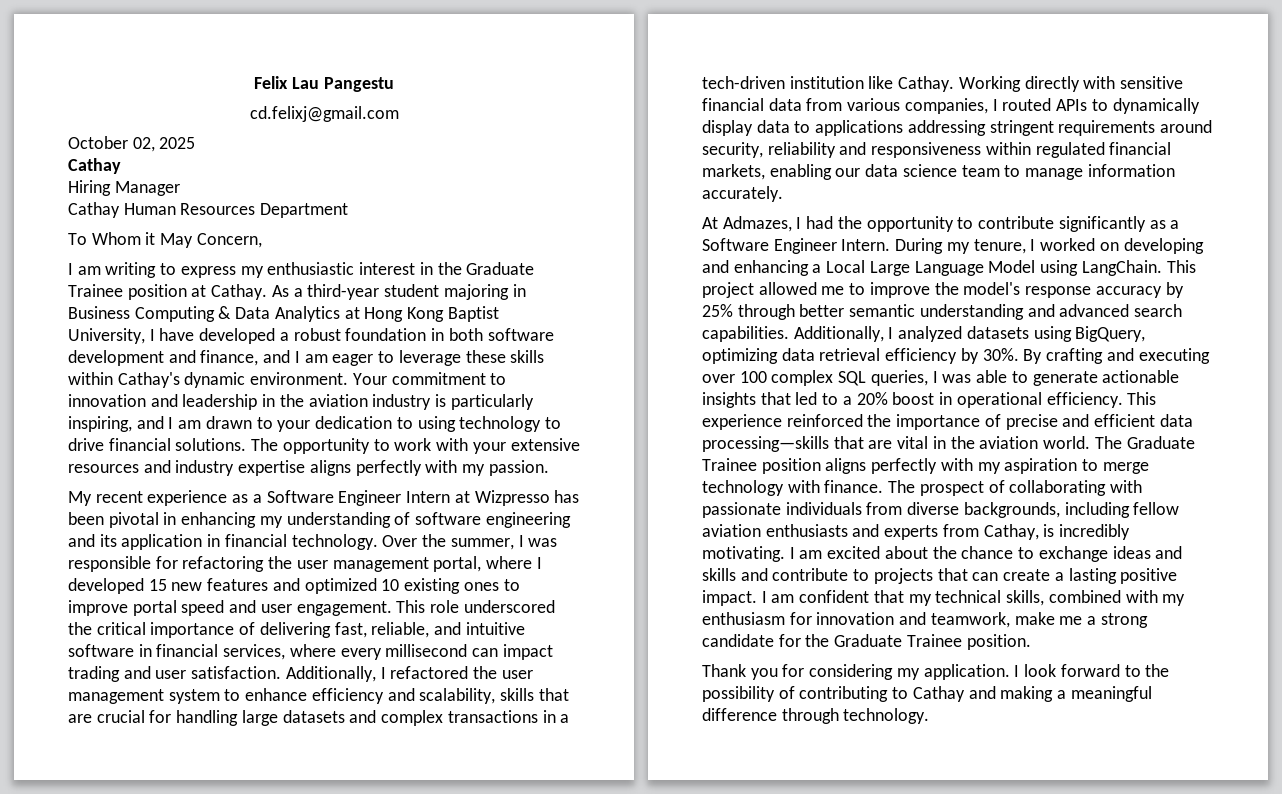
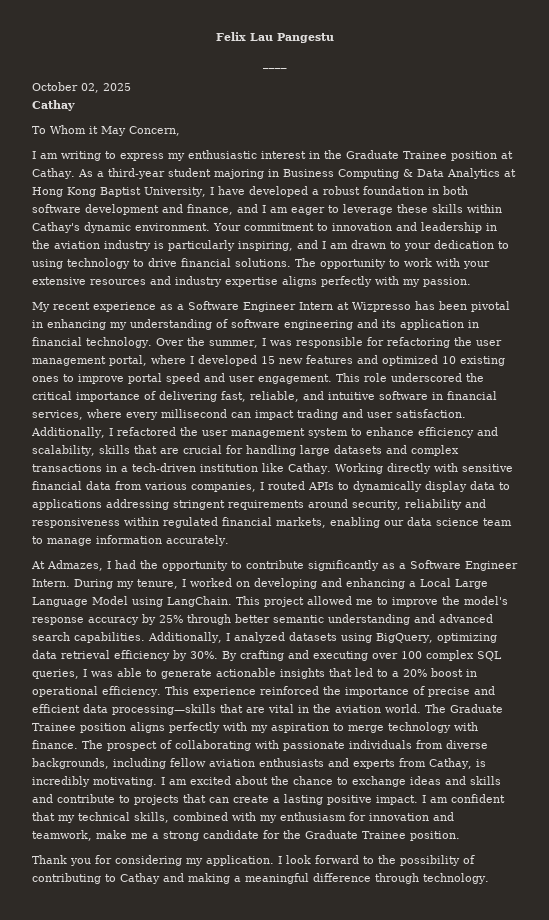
[249,106,399,122] cd.felixj@gmail.com -> [262,66,287,69] ____
[68,180,180,196] [68,202,349,218] // Hiring Manager // Cathay Human Resources Department -> (75, 105) none

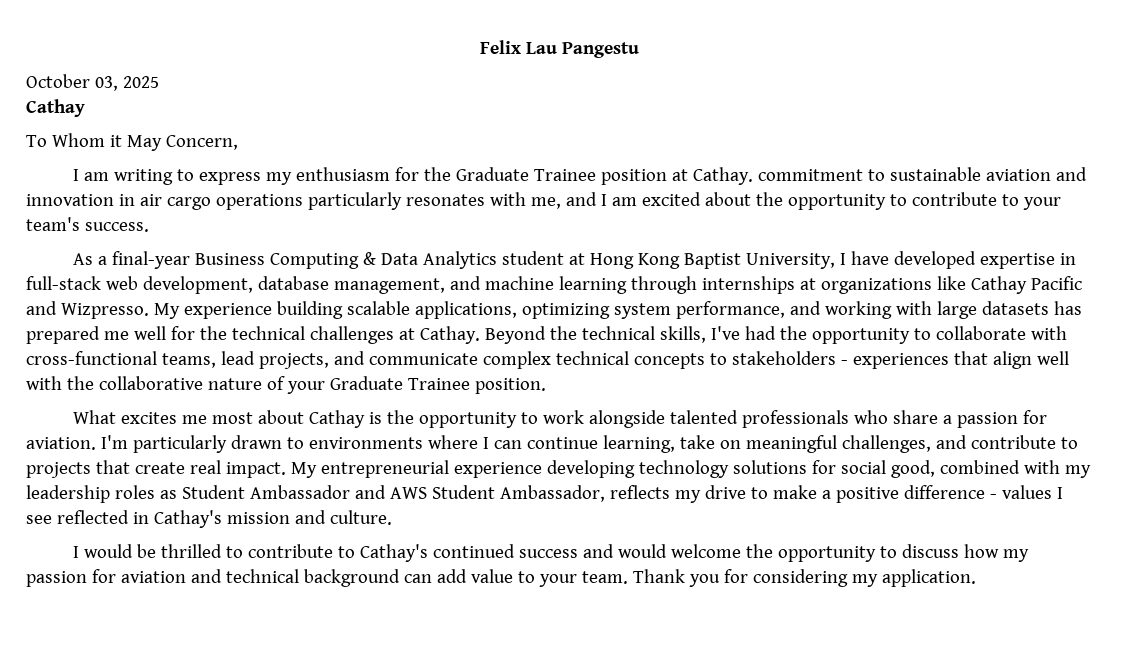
[262,66,287,69] // ____ -> (639, 50) none
[81,83,99,93] 02, -> [94,76,118,91] 03,
[188,150,320,159] enthusiastic interest in -> [296,167,420,181] enthusiasm for
[77,168,279,179] As a third-year student majoring in -> [758,167,1088,181] [26,192,1061,210] [26,217,149,232] [73,251,191,269] commitment to sustainable aviation and innovation in air cargo operations particularly resonates with me, and I am excited about the opportunity to contribute to your team's success. // As a final-year
(500, 173) none -> [502,251,565,265] student
[311,186,468,195] [32,204,502,215] [32,222,497,233] [32,240,509,251] [32,258,490,269] [32,276,471,287] [32,301,510,312] [32,319,479,330] [32,337,502,348] [32,355,505,366] [32,373,484,384] [32,391,497,402] [32,409,466,420] [31,427,498,438] [32,445,459,456] [32,463,513,474] [32,481,510,492] [32,499,486,510] [32,517,512,528] [32,535,229,546] [31,560,518,571] [32,578,488,589] [32,596,508,607] [32,614,493,625] [32,632,497,643] [32,650,502,661] [32,668,477,679] [32,686,495,697] [32,704,503,715] [32,722,478,733] [32,740,488,751] [32,758,486,769] [32,776,501,787] a robust foundation in both software development and finance, and I am eager to leverage these skills within Cathay's dynamic environment. Your commitment to innovation and leadership in the aviation industry is particularly inspiring, and I am drawn to your dedication to using technology to drive financial solutions. The opportunity to work with your extensive resources and industry expertise aligns perfectly with my passion. // My recent experience as a Software Engineer Intern at Wizpresso has been pivotal in enhancing my understanding of software engineering and its application in financial technology. Over the summer, I was responsible for refactoring the user management portal, where I developed 15 new features and optimized 10 existing ones to improve portal speed and user engagement. This role underscored the critical importance of delivering fast, reliable, and intuitive software in financial services, where every millisecond can impact trading and user satisfaction. Additionally, I refactored the user management system to enhance efficiency and scalability, skills that are crucial for handling large datasets and complex transactions in a tech-driven institution like Cathay. Working directly with sensitive financial data from various companies, I routed APIs to dynamically display data to applications addressing stringent requirements around security, reliability and responsiveness within regulated financial markets, enabling our data science team to manage information accurately. // At Admazes, I had the opportunity to contribute significantly as a Software Engineer Intern. During my tenure, I worked on developing and enhancing a Local Large Language Model using LangChain. This project allowed me to improve the model's response accuracy by 25% through better semantic understanding and advanced search capabilities. Additionally, I analyzed datasets using BigQuery, optimizing data retrieval efficiency by 30%. By crafting and executing over 100 complex SQL queries, I was able to generate actionable insights that led to a 20% boost in operational efficiency. This experience reinforced the importance of precise and efficient data processing—skills that are vital in the aviation world. The Graduate Trainee position aligns perfectly with my aspiration to merge technology with finance. The prospect of collaborating with passionate individuals from diverse backgrounds, including fellow aviation enthusiasts and experts from Cathay, is incredibly motivating. I am excited about the chance to exchange ideas and skills -> [980,253,1077,269] [26,276,1082,294] [26,301,1082,319] [26,326,1067,344] [26,351,1069,369] [26,376,546,394] [73,410,1048,428] [26,435,931,453] expertise in full-stack web development, database management, and machine learning through internships at organizations like Cathay Pacific and Wizpresso. My experience building scalable applications, optimizing system performance, and working with large datasets has prepared me well for the technical challenges at Cathay. Beyond the technical skills, I've had the opportunity to collaborate with cross-functional teams, lead projects, and communicate complex technical concepts to stakeholders - experiences that align well with the collaborative nature of your Graduate Trainee position. // What excites me most about Cathay is the opportunity to work alongside talented professionals who share a passion for aviation. I'm particularly drawn to environments where I can continue learning, take on meaningful challenges,
[209,794,505,805] [32,812,454,823] [32,830,460,841] can create a lasting positive impact. I am confident that my technical skills, combined with my enthusiasm for innovation and teamwork, make me a strong candidate for the Graduate Trainee position. // -> [134,460,1091,478] [26,485,1063,503] [26,510,392,528] [73,544,1030,562] [26,569,628,587] create real impact. My entrepreneurial experience developing technology solutions for social good, combined with my leadership roles as Student Ambassador and AWS Student Ambassador, reflects my drive to make a positive difference - values I see reflected in Cathay's mission and culture. // I would be thrilled to contribute to Cathay's continued success and would welcome the opportunity to discuss how my passion for aviation and technical background can add value to your team.
[278,855,475,866] [32,873,489,884] I look forward to the possibility of contributing to Cathay and making a meaningful difference through technology. -> (976, 578) none

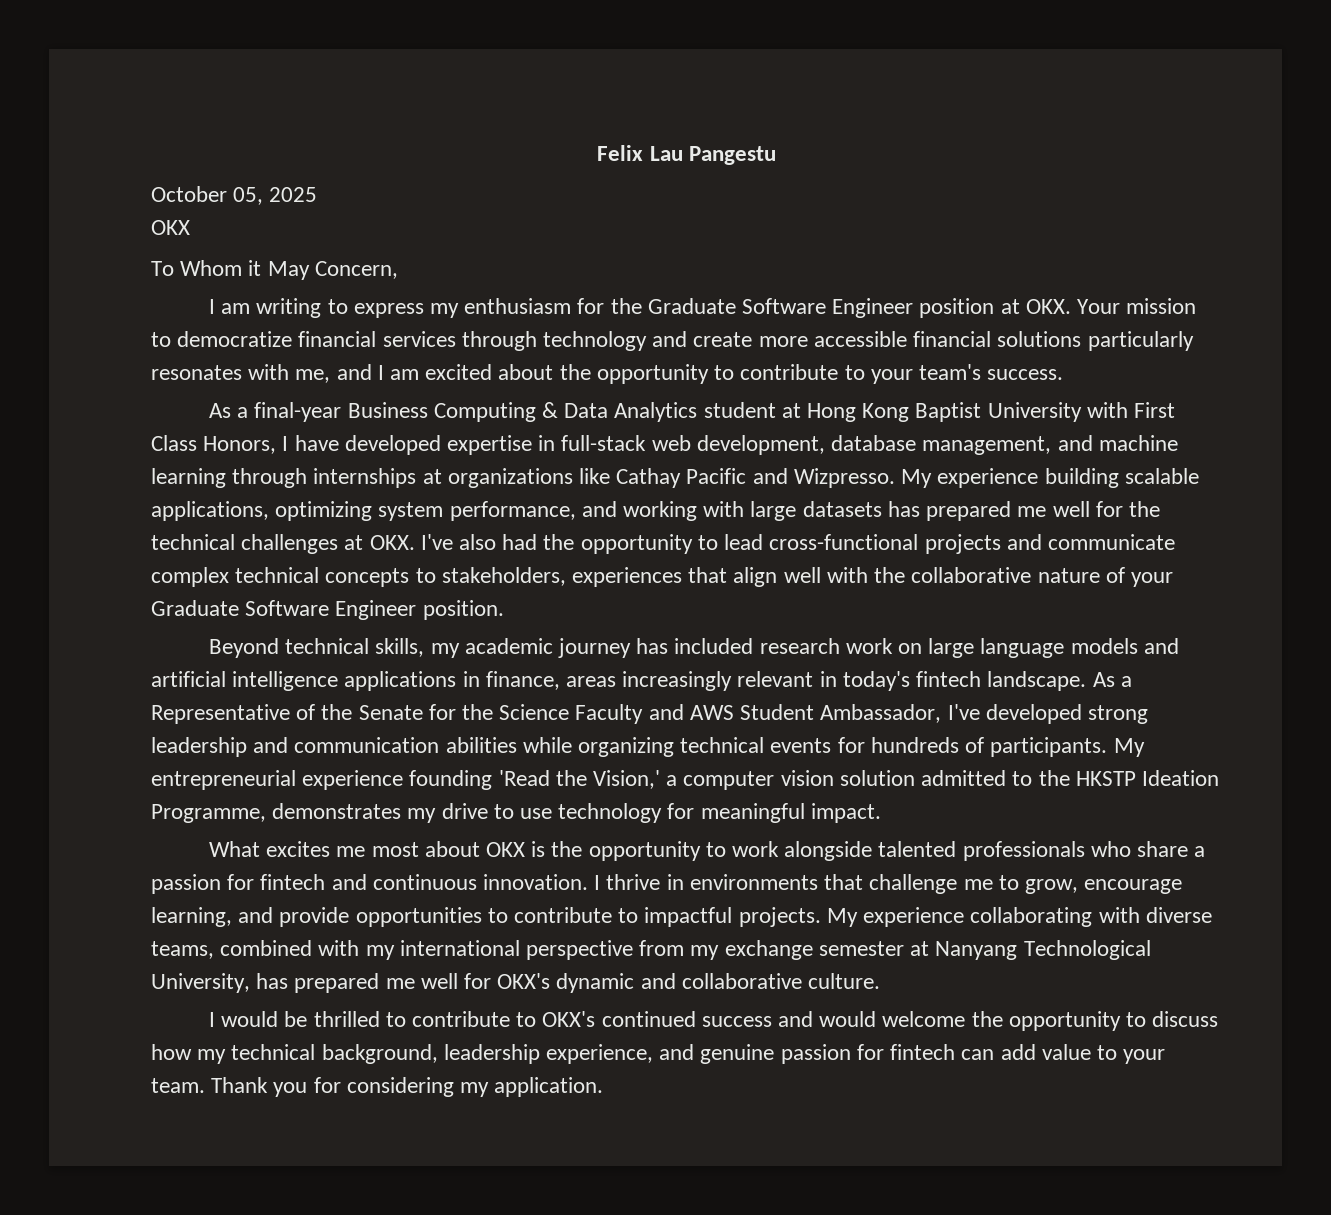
[94,76,118,91] 03, -> [233,187,264,205] 05,
[26,99,85,117] Cathay -> [151,220,190,235] OKX
[534,167,1088,185] [26,194,303,210] Trainee position at Cathay. commitment to sustainable aviation and innovation in air cargo operations -> [742,298,1197,318] [151,331,1082,351] Software Engineer position at OKX. Your mission to democratize financial services through technology and create more accessible financial solutions
[746,253,836,269] University, -> [987,402,1176,422] [151,435,277,454] University with First Class Honors,
[419,326,1067,344] [26,351,329,369] Cathay. Beyond the technical skills, I've had the opportunity to collaborate with cross-functional teams, lead projects, -> [369,534,1001,554] OKX. I've also had the opportunity to lead cross-functional projects
[731,351,848,365] stakeholders - -> [441,567,566,586] stakeholders,
[407,378,470,390] Trainee -> [245,600,417,620] Software Engineer
(546, 386) none -> [208,638,1179,658] [151,671,1132,691] [151,704,1148,724] [151,737,1145,757] [151,770,1219,790] [151,803,881,823] // Beyond technical skills, my academic journey has included research work on large language models and artificial intelligence applications in finance, areas increasingly relevant in today's fintech landscape. As a Representative of the Senate for the Science Faculty and AWS Student Ambassador, I've developed strong leadership and communication abilities while organizing technical events for hundreds of participants. My entrepreneurial experience founding 'Read the Vision,' a computer vision solution admitted to the HKSTP Ideation Programme, demonstrates my drive to use technology for meaningful impact.
[309,410,366,428] Cathay -> [485,842,525,857] OKX
[26,435,1078,453] [26,460,1091,478] [26,485,1063,503] [26,510,326,528] aviation. I'm particularly drawn to environments where I can continue learning, take on meaningful challenges, and contribute to projects that create real impact. My entrepreneurial experience developing technology solutions for social good, combined with my leadership roles as Student Ambassador and AWS Student Ambassador, reflects my drive to make a positive difference - values I see reflected in Cathay's mission and -> [260,874,1183,894] [151,907,1212,927] [151,940,1151,960] [151,973,802,993] fintech and continuous innovation. I thrive in environments that challenge me to grow, encourage learning, and provide opportunities to contribute to impactful projects. My experience collaborating with diverse teams, combined with my international perspective from my exchange semester at Nanyang Technological University, has prepared me well for OKX's dynamic and collaborative
[360,544,429,562] Cathay's -> [542,1011,596,1027] OKX's
[26,569,400,587] passion for aviation and technical background -> [231,1044,956,1064] technical background, leadership experience, and genuine passion for fintech

